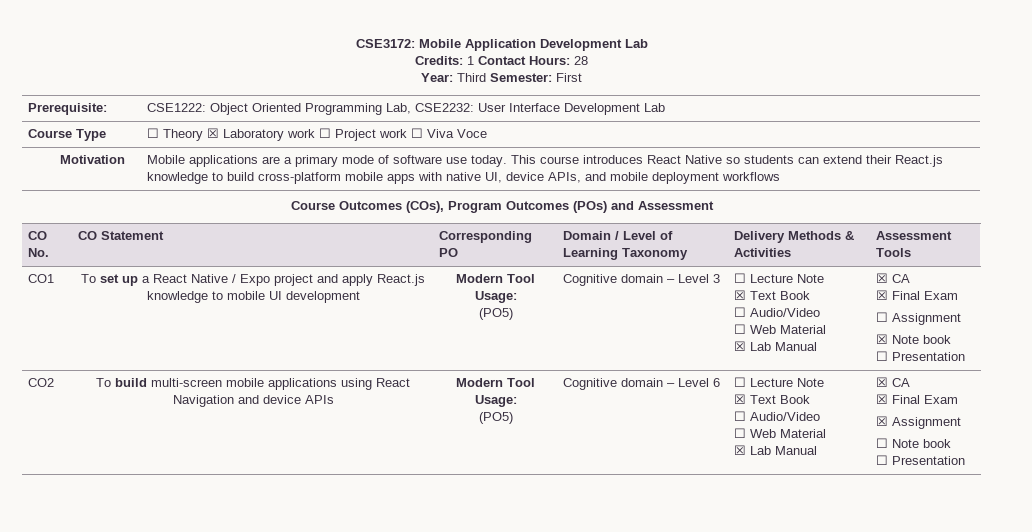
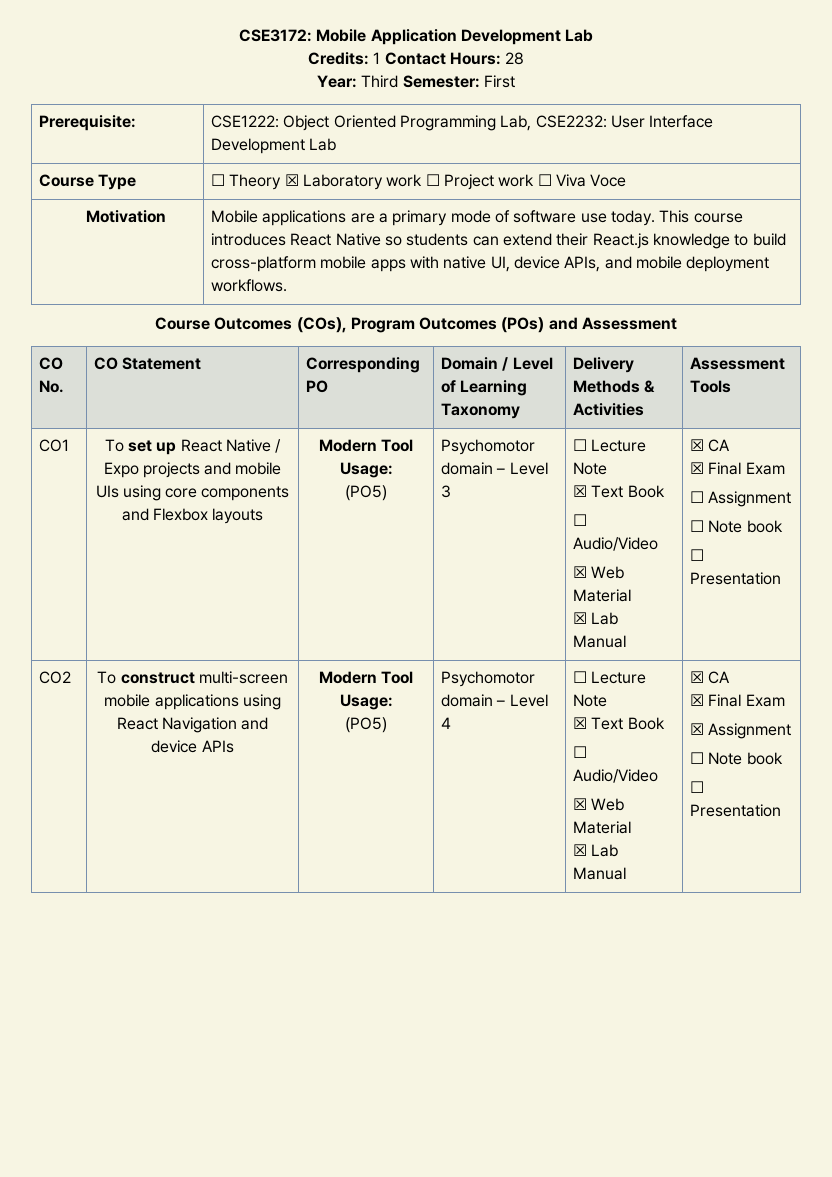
[722,172,781,181] workflows -> [211,279,288,292] workflows.
[142,276,150,283] a -> (177, 448) none
[274,274,425,286] [146,291,360,303] [456,274,535,283] [474,291,517,303] [478,308,513,320] [563,274,618,286] project and apply React.js knowledge to mobile UI development | Modern Tool Usage: // (PO5) | Cognitive -> [142,462,282,478] [95,485,290,501] [121,508,264,524] [318,439,414,452] [339,462,393,478] [345,485,387,501] [441,439,536,455] projects and mobile UIs using core components and Flexbox layouts | Modern Tool Usage: // (PO5) | Psychomotor
[734,324,747,334] ☐ -> [573,566,588,578] ☒
[876,334,889,344] ☒ -> [690,520,705,532] ☐
[115,378,147,387] build -> [120,672,195,684] construct
[563,378,721,390] [734,377,825,387] [734,394,811,404] [734,411,821,421] [734,428,747,438] Cognitive domain – Level 6 | ☐ Lecture Note // ☒ Text Book // ☐ Audio/Video // ☐ -> [441,671,536,687] [441,694,548,707] [441,717,452,729] [573,671,647,684] [573,694,608,707] [573,717,665,730] [573,746,588,758] [573,769,659,783] [573,798,588,810] Psychomotor domain – Level 4 | ☐ Lecture Note // ☒ Text Book // ☐ Audio/Video // ☒

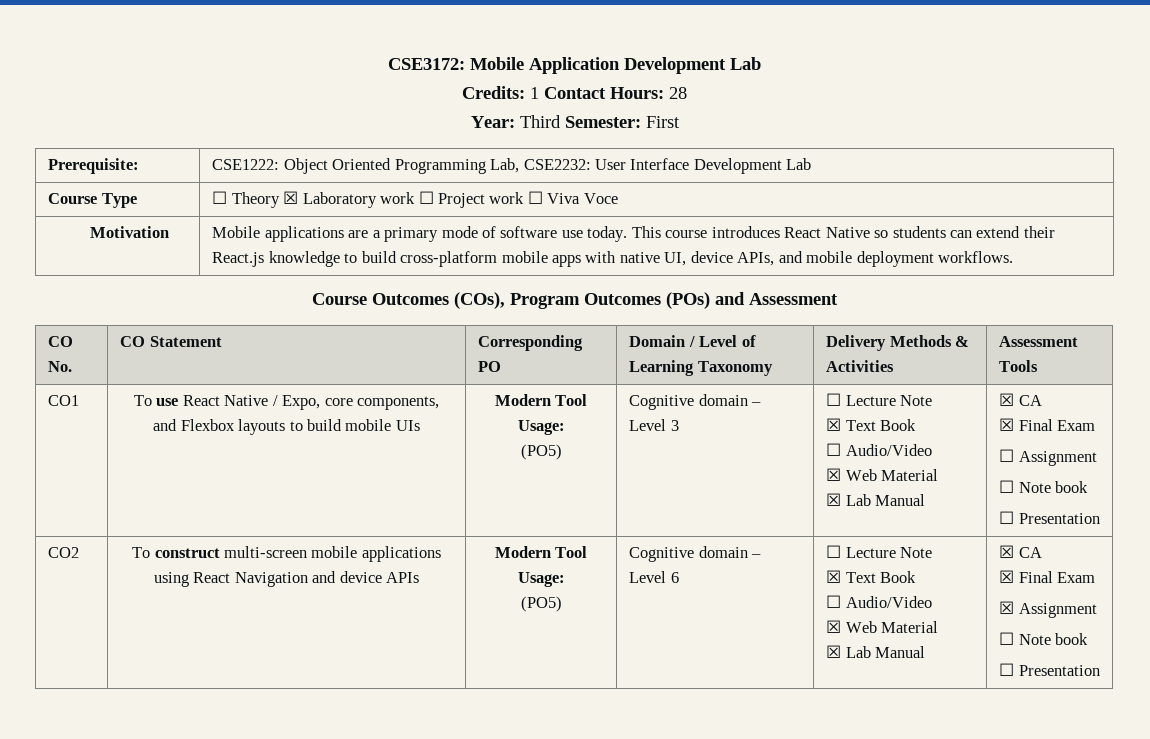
[128,440,177,455] set up -> [156,398,179,406] use
[103,462,282,478] [95,485,290,501] Expo projects and mobile UIs using core components -> [282,395,440,410] Expo, core components,
[318,439,414,452] [339,462,393,478] [345,485,387,501] [441,439,536,455] | Modern Tool Usage: // (PO5) | Psychomotor -> [289,419,420,431] [494,394,588,406] [517,420,565,435] [520,444,562,460] [629,395,695,410] to build mobile UIs | Modern Tool Usage: // (PO5) | Cognitive
[441,671,536,687] [441,694,548,707] [441,717,452,729] Psychomotor domain – Level 4 -> [629,546,762,562] [629,571,679,583] Cognitive domain – Level 6

